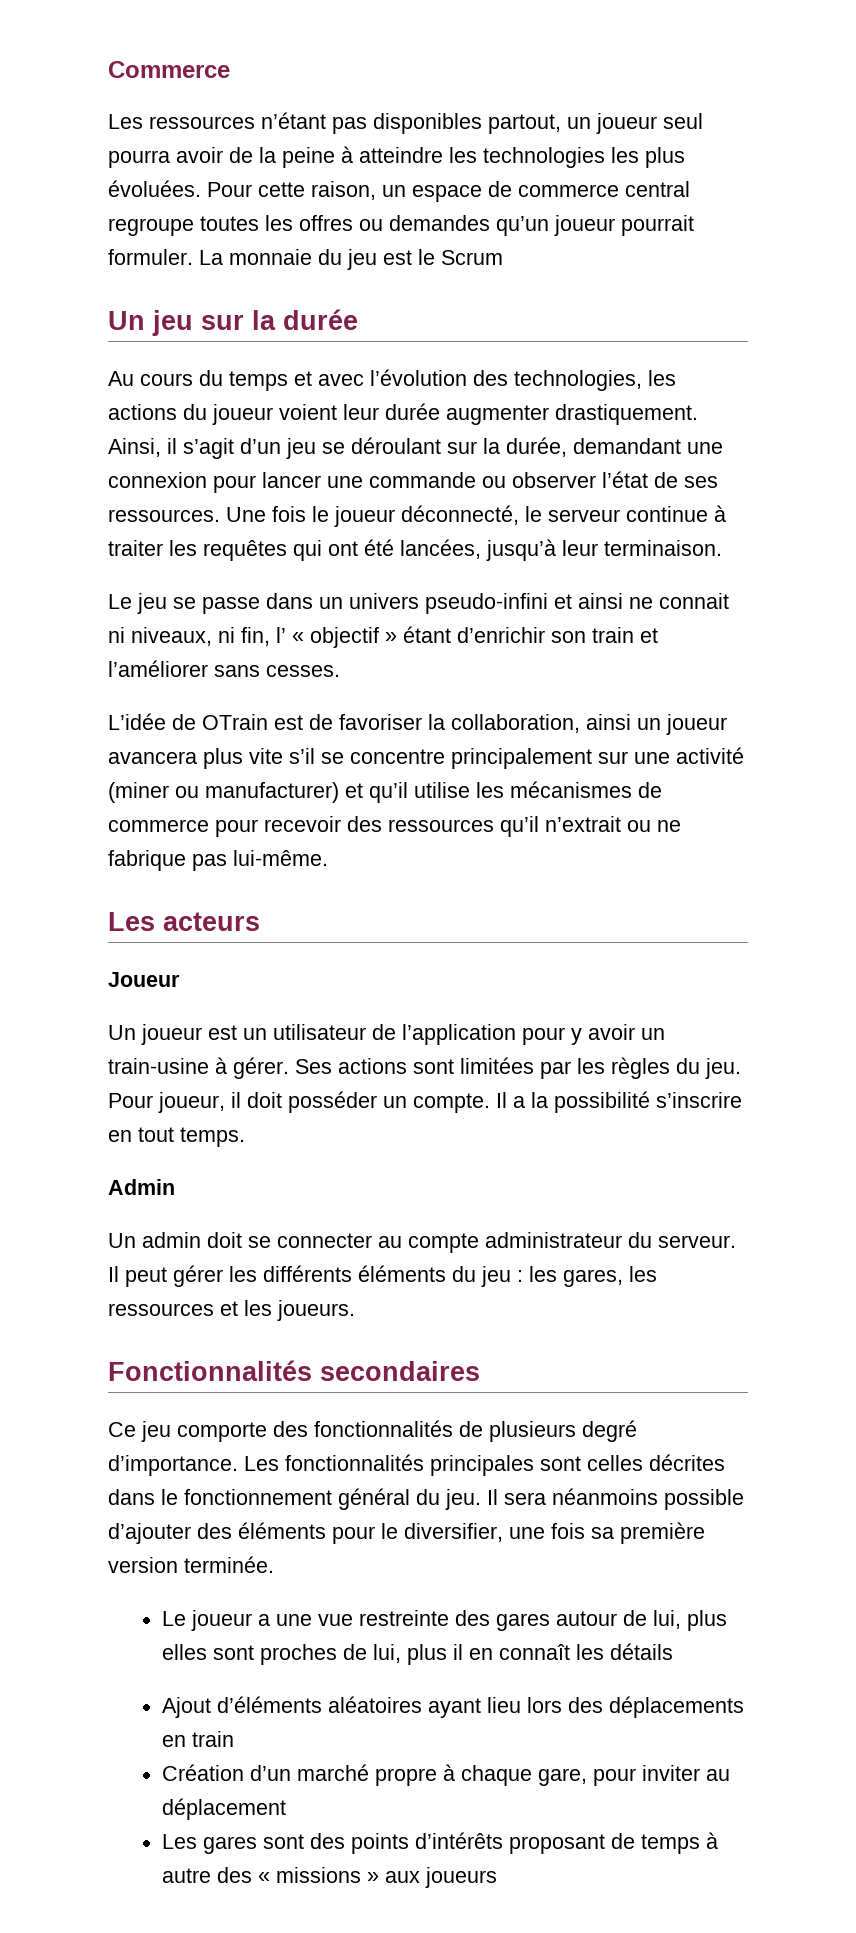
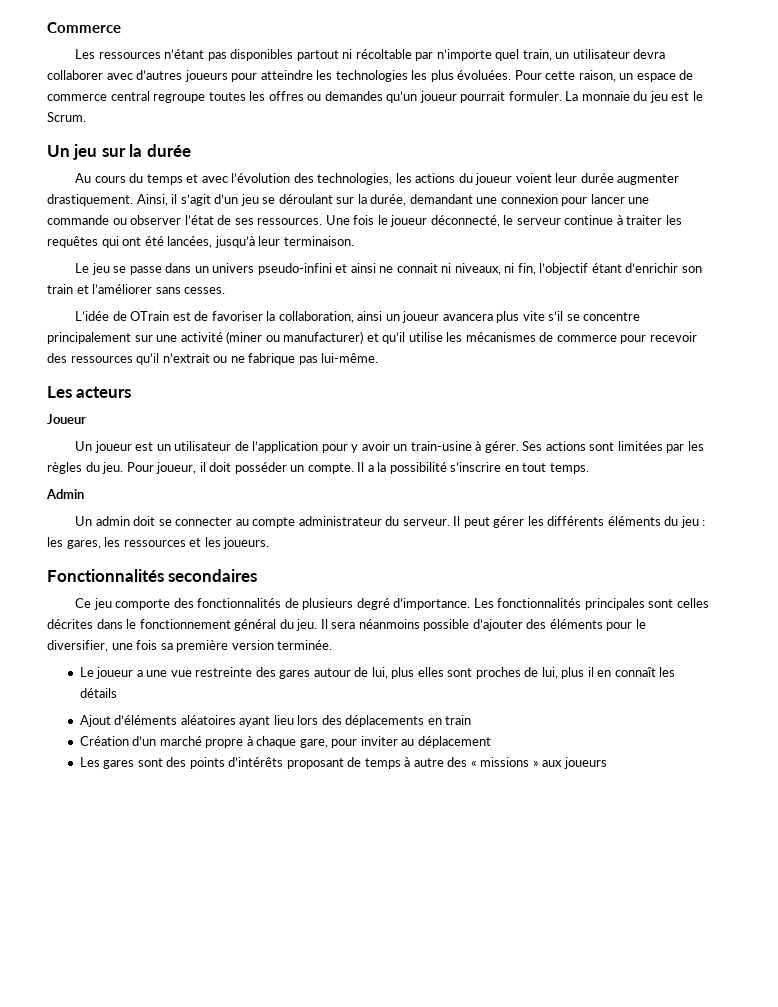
[488,113,703,134] [108,146,353,168] partout, un joueur seul pourra avoir de la peine à -> [296,49,666,61] [47,70,258,82] partout ni récoltable par n’importe quel train, un utilisateur devra collaborer avec d’autres joueurs pour
[441,250,503,265] Scrum -> [47,112,86,122] Scrum.
[276,627,397,648] l’ « objectif » -> [539,263,589,275] l’objectif

